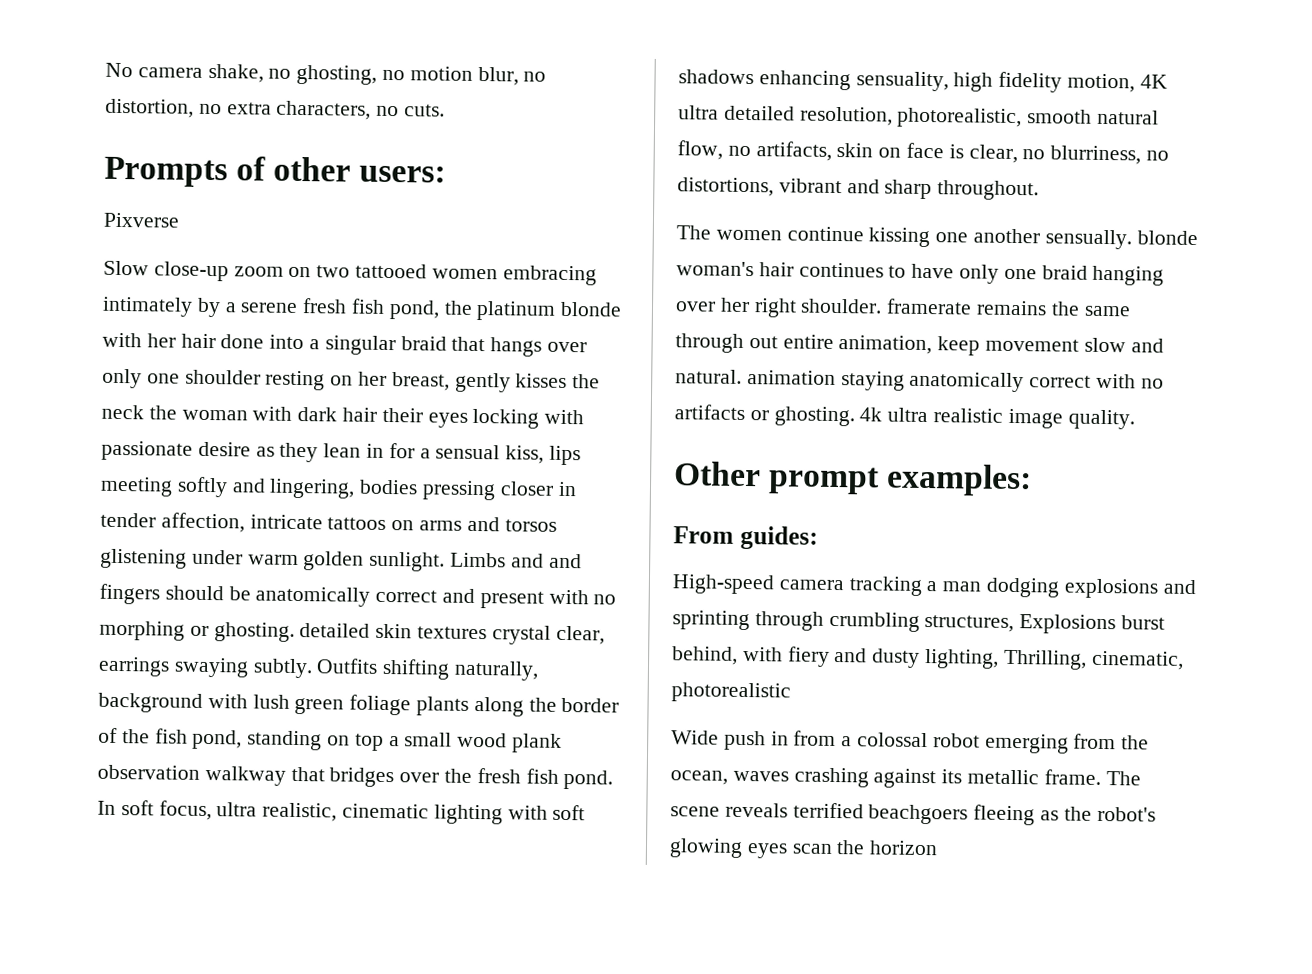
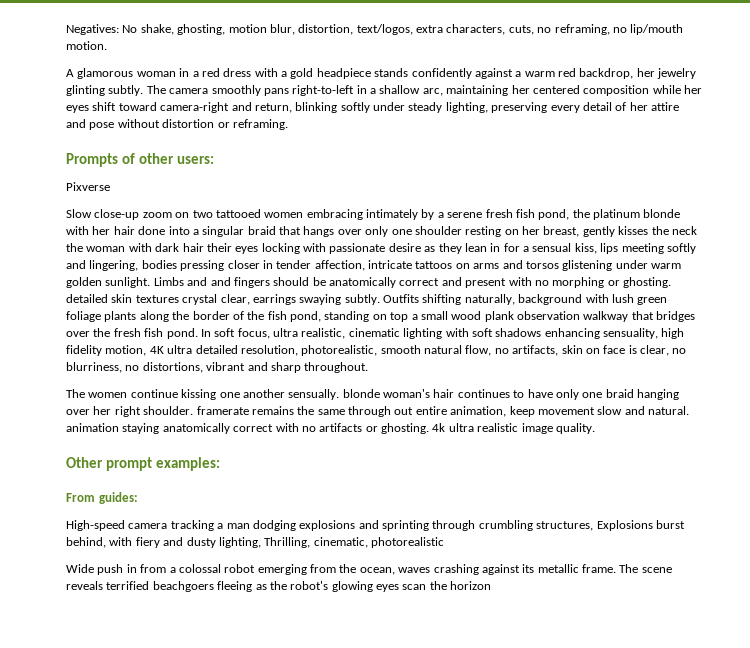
[105,62,547,86] [105,98,446,120] No camera shake, no ghosting, no motion blur, no distortion, no extra characters, no cuts. -> [66,24,684,35] [66,41,107,50] [66,68,697,79] [66,85,702,96] [66,102,679,113] [66,119,288,130] Negatives: No shake, ghosting, motion blur, distortion, text/logos, extra characters, cuts, no reframing, no lip/mouth motion. // A glamorous woman in a red dress with a gold headpiece stands confidently against a warm red backdrop, her jewelry glinting subtly. The camera smoothly pans right-to-left in a shallow arc, maintaining her centered composition while her eyes shift toward camera-right and return, blinking softly under steady lighting, preserving every detail of her attire and pose without distortion or reframing.

